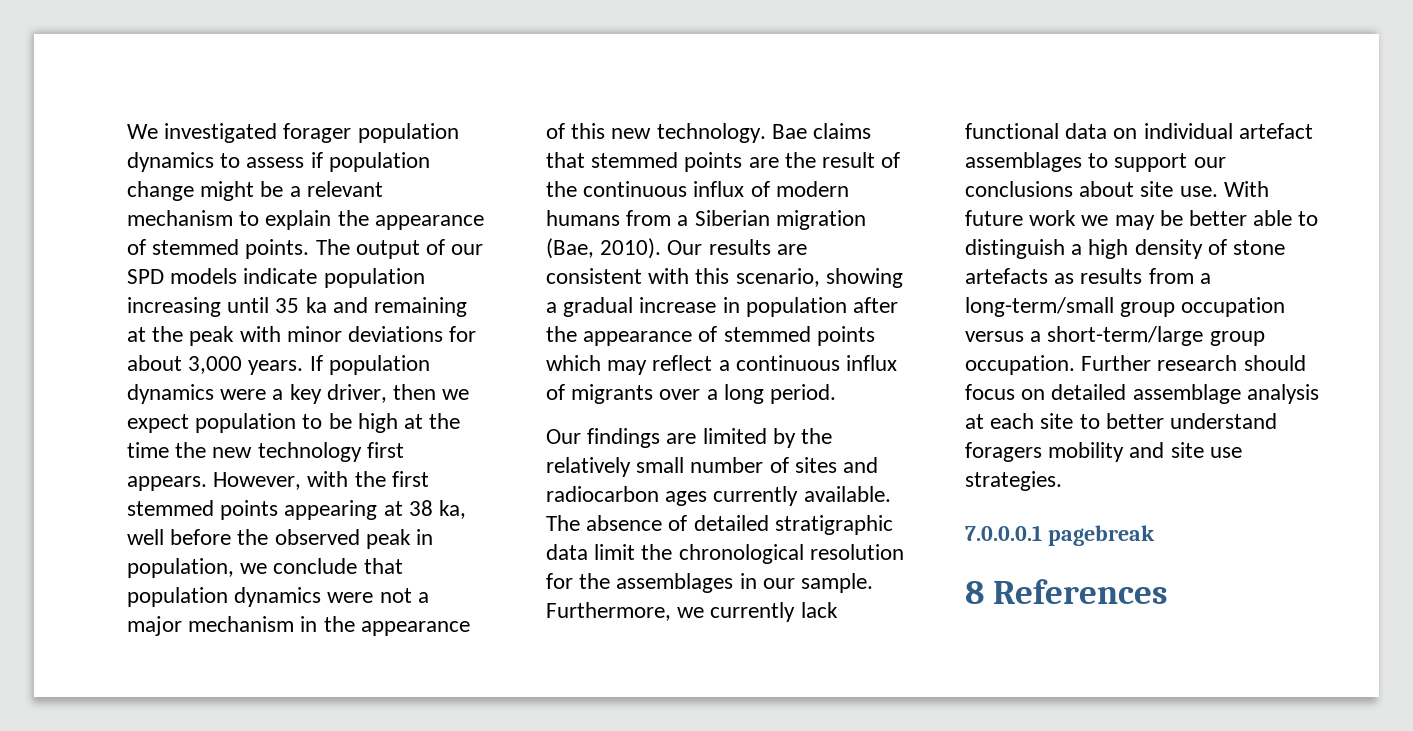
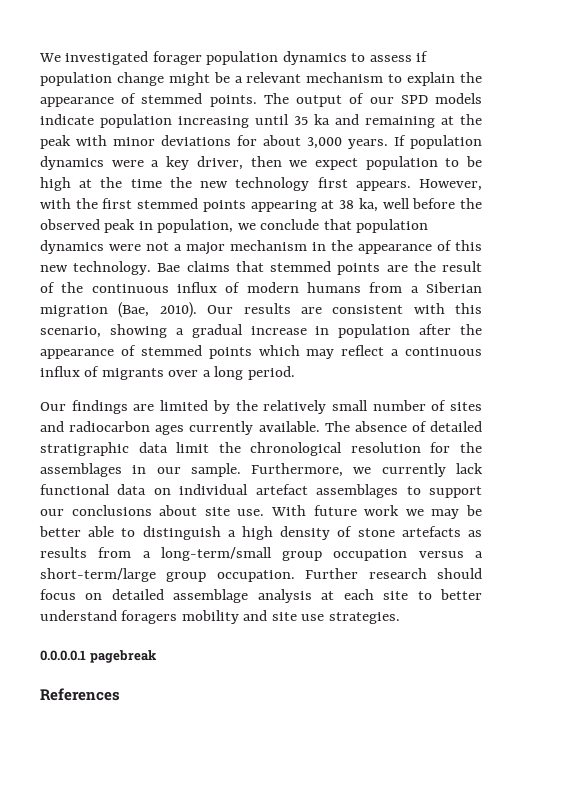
[965,525,1042,541] 7.0.0.0.1 -> [40,650,86,661] 0.0.0.0.1
[965,581,984,604] 8 -> (157, 656) none

